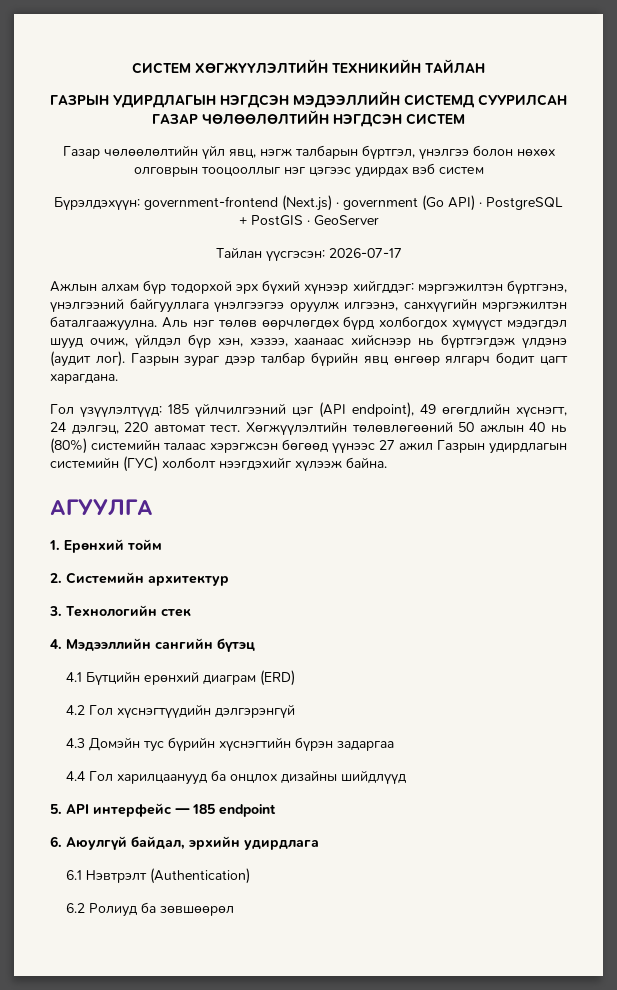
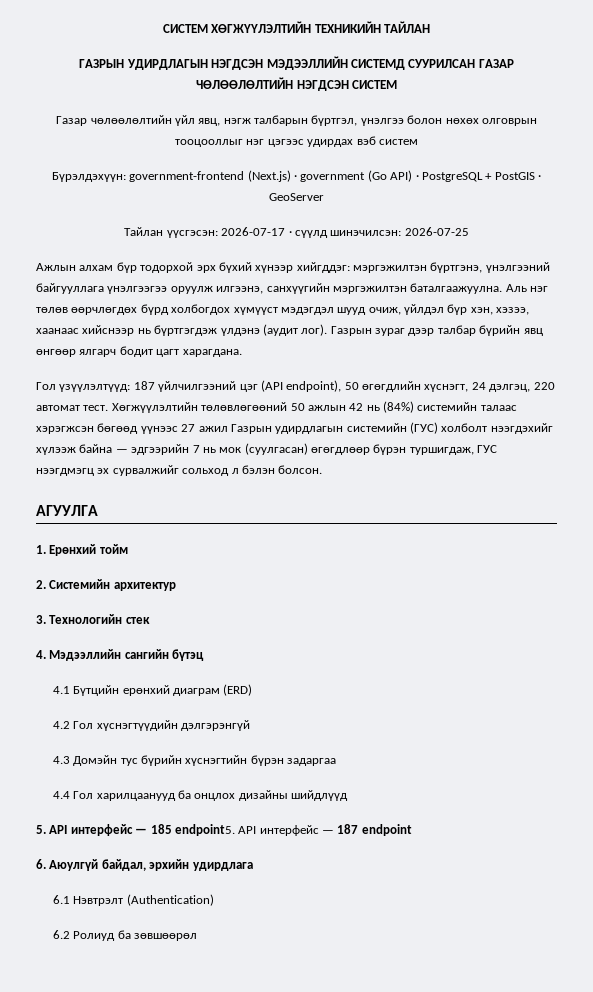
(402, 253) none -> [288,227,469,238] · сүүлд шинэчилсэн: 2026-07-25
[168,404,189,414] 185 -> [133,381,155,390] 187
[420,404,436,414] 49 -> [344,382,359,390] 50
[529,422,568,432] [50,438,87,454] 40 нь (80%) -> [349,401,414,413] 42 нь (84%)
[346,457,387,468] байна. -> [79,443,498,455] [36,465,323,476] байна — эдгээрийн 7 нь мок (суулгасан) өгөгдлөөр бүрэн туршигдаж, ГУС нээгдмэгц эх сурвалжийг сольход л бэлэн болсон.
(215, 809) none -> [174,824,359,836] endpoint5. API интерфейс — 187

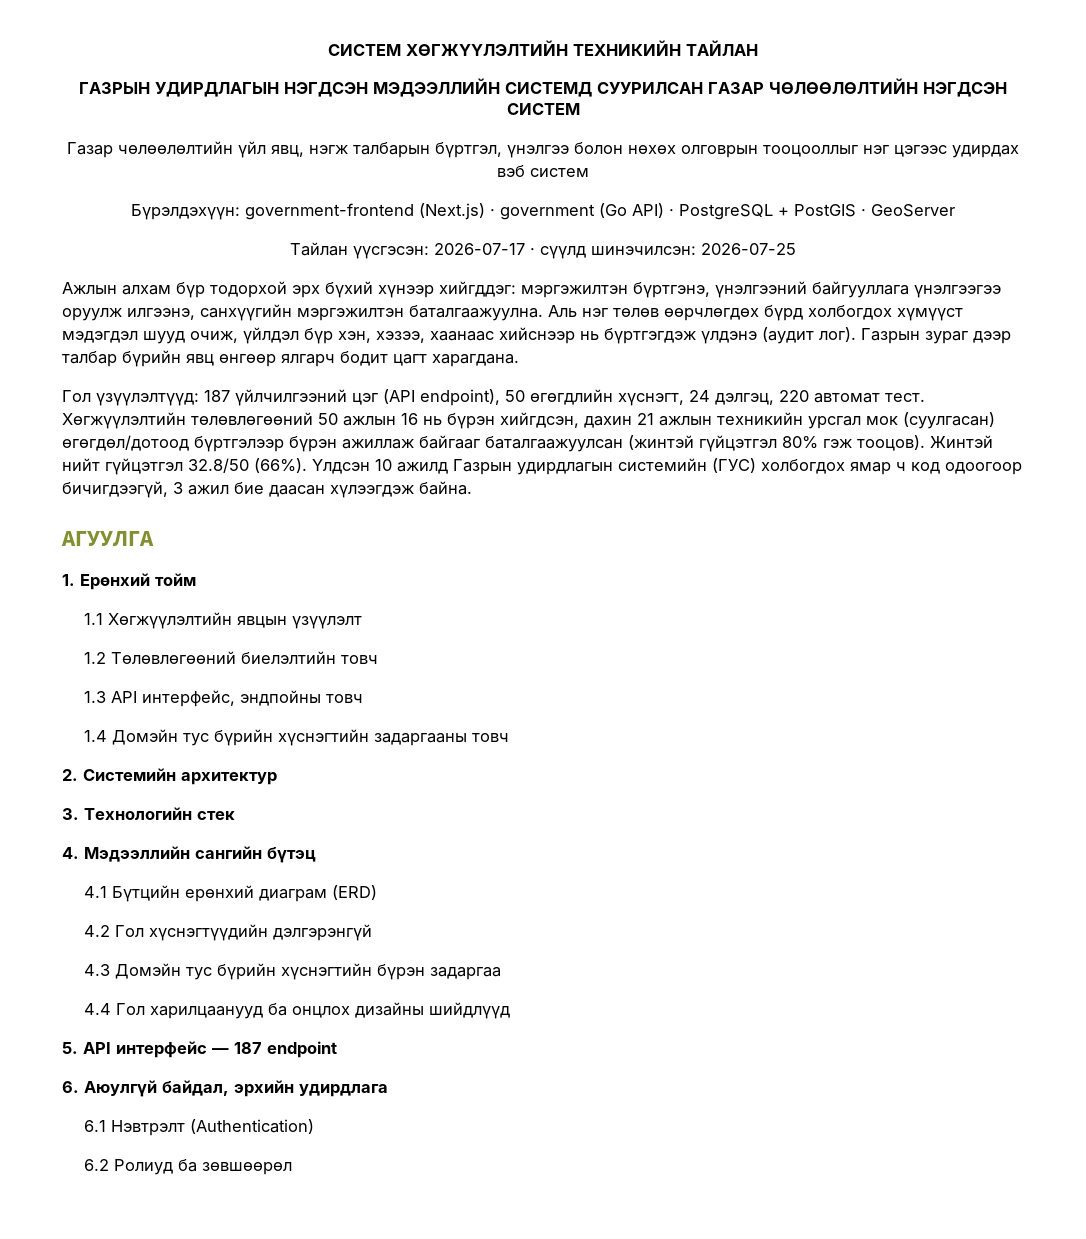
[349,401,517,413] [36,422,553,434] [36,443,498,455] [36,465,323,476] [36,505,98,516] [36,544,128,556] 42 нь (84%) системийн талаас хэрэгжсэн бөгөөд үүнээс 27 ажил Газрын удирдлагын системийн (ГУС) холболт нээгдэхийг хүлээж байна — эдгээрийн 7 нь мок (суулгасан) өгөгдлөөр бүрэн туршигдаж, ГУС нээгдмэгц эх сурвалжийг сольход л бэлэн болсон. // АГУУЛГА // 1. Ерөнхий тойм -> [401,412,995,429] [62,435,993,452] [62,458,1022,475] [62,481,472,498] [61,531,154,547] [62,573,196,590] [83,612,362,629] [83,651,378,664] [83,690,363,707] [83,729,509,746] 16 нь бүрэн хийгдсэн, дахин 21 ажлын техникийн урсгал мок (суулгасан) өгөгдөл/дотоод бүртгэлээр бүрэн ажиллаж байгааг баталгаажуулсан (жинтэй гүйцэтгэл 80% гэж тооцов). Жинтэй нийт гүйцэтгэл 32.8/50 (66%). Үлдсэн 10 ажилд Газрын удирдлагын системийн (ГУС) холбогдох ямар ч код одоогоор бичигдээгүй, 3 ажил бие даасан хүлээгдэж байна. // АГУУЛГА // 1. Ерөнхий тойм // 1.1 Хөгжүүлэлтийн явцын үзүүлэлт // 1.2 Төлөвлөгөөний биелэлтийн товч // 1.3 API интерфейс, эндпойны товч // 1.4 Домэйн тус бүрийн хүснэгтийн задаргааны товч
[150,824,334,836] 185 endpoint5. API интерфейс — -> (229, 1051) none

